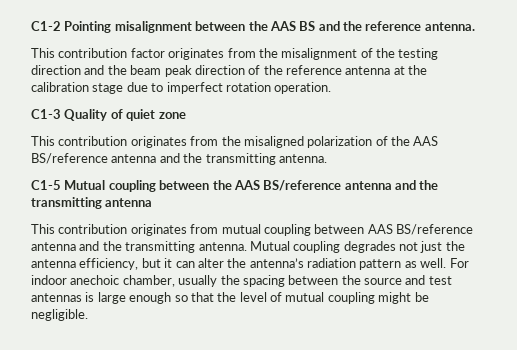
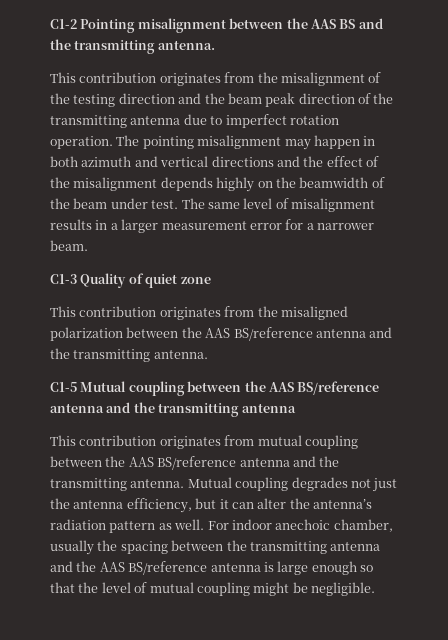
[365,21,422,31] reference -> [74,40,156,54] transmitting
[130,48,165,58] factor -> (157, 77) none
[286,65,428,75] [31,82,124,94] reference antenna at the calibration stage -> [50,115,181,128] transmitting antenna
(332, 88) none -> [116,135,376,150] [50,156,379,167] [50,177,385,192] [50,198,375,212] [50,219,374,233] [50,240,88,251] The pointing misalignment may happen in both azimuth and vertical directions and the effect of the misalignment depends highly on the beamwidth of the beam under test. The same level of misalignment results in a larger measurement error for a narrower beam.
[375,136,388,146] of -> [126,327,179,338] between
(365, 229) none -> [105,456,126,467] the
[364,275,452,285] [31,293,82,302] source and test antennas -> [249,541,381,554] [50,561,261,575] transmitting antenna and the AAS BS/reference antenna

